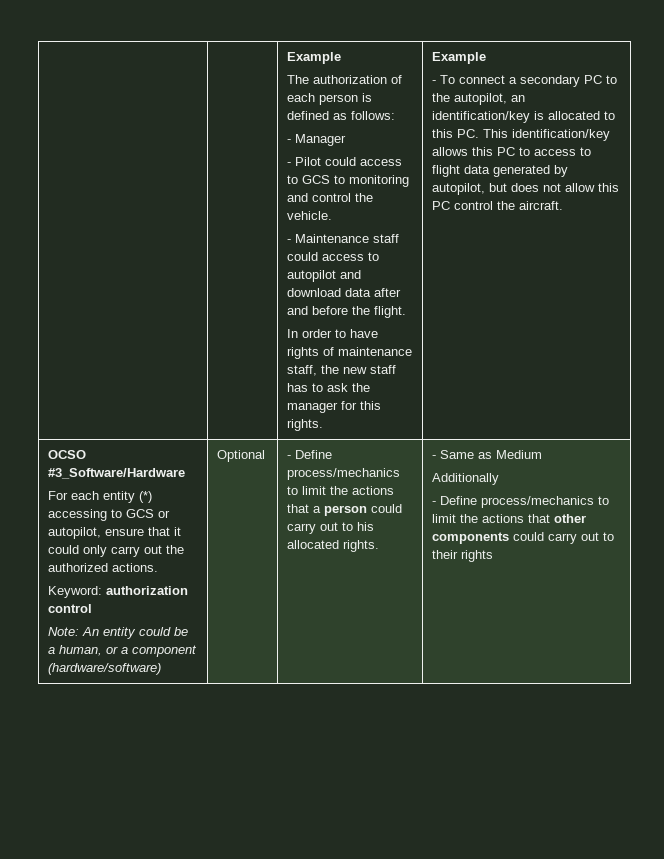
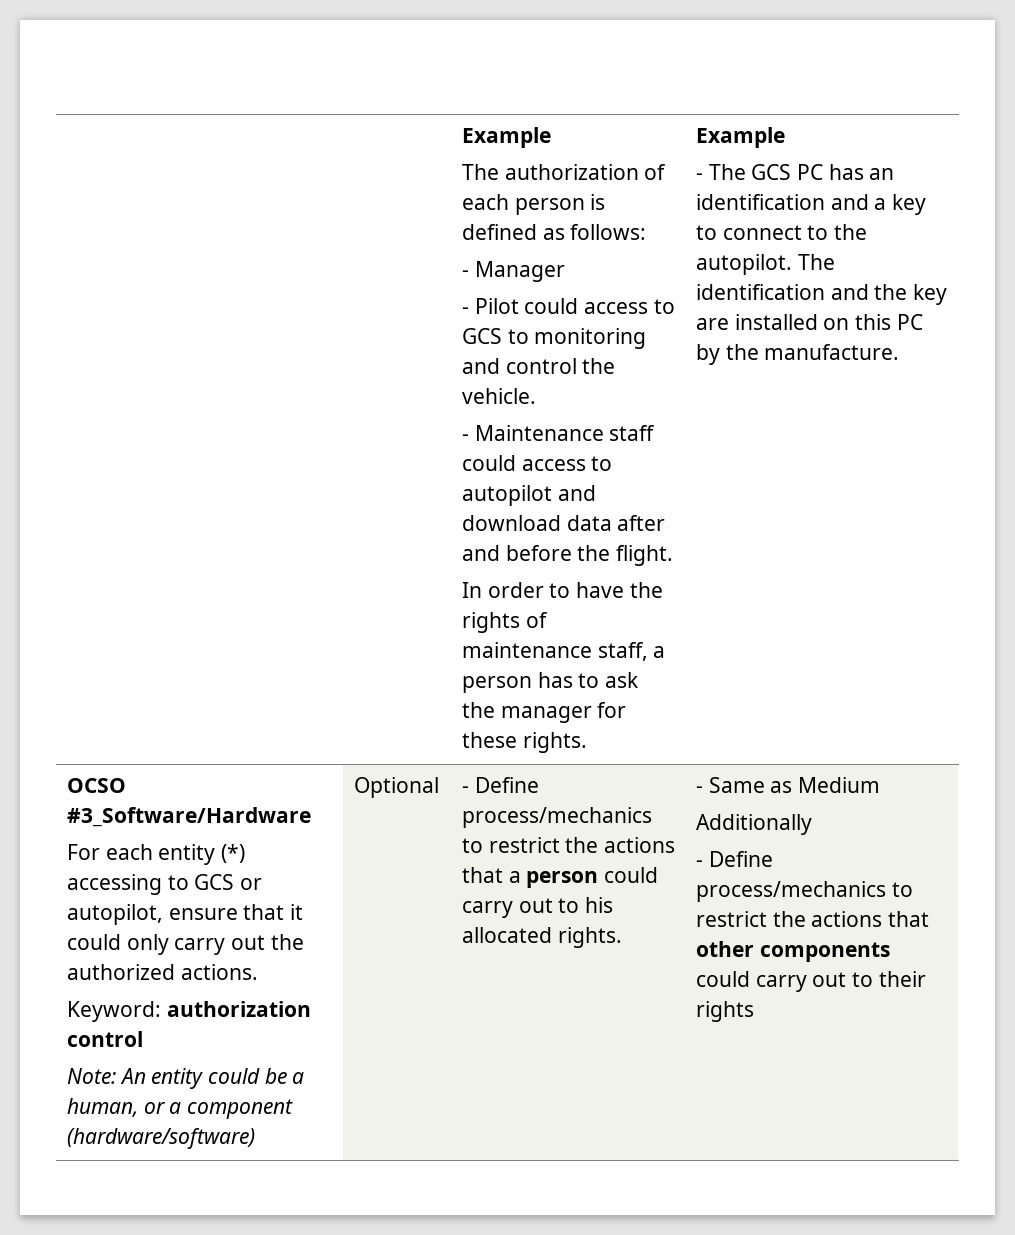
(379, 333) none -> [629,582,663,598] the
[321,365,397,374] the new staff -> [653,646,666,658] [461,676,532,693] a person
[360,401,382,410] this -> [461,732,517,748] these
[440,75,618,87] [432,93,526,105] [432,111,616,123] [432,129,611,141] [432,147,592,156] [432,165,569,177] [432,183,620,195] [432,201,564,210] To connect a secondary PC to the autopilot, an identification/key is allocated to this PC. This identification/key allows this PC to access to flight data generated by autopilot, but does not allow this PC control the aircraft. -> [708,164,895,180] [695,194,926,215] [695,224,867,240] [695,254,835,275] [695,284,947,305] [695,314,923,330] [695,344,900,365] The GCS PC has an identification and a key to connect to the autopilot. The identification and the key are installed on this PC by the manufacture.
[302,486,327,495] limit -> [488,837,560,853] restrict
[432,514,457,523] limit -> [695,911,767,927] restrict

